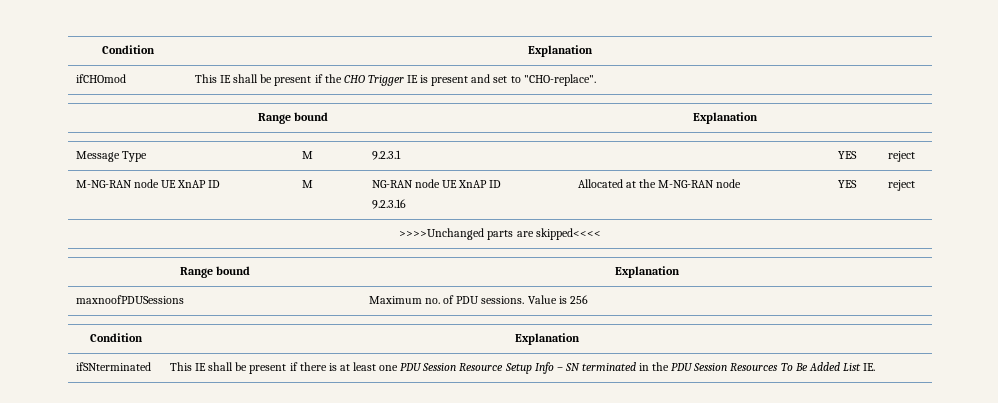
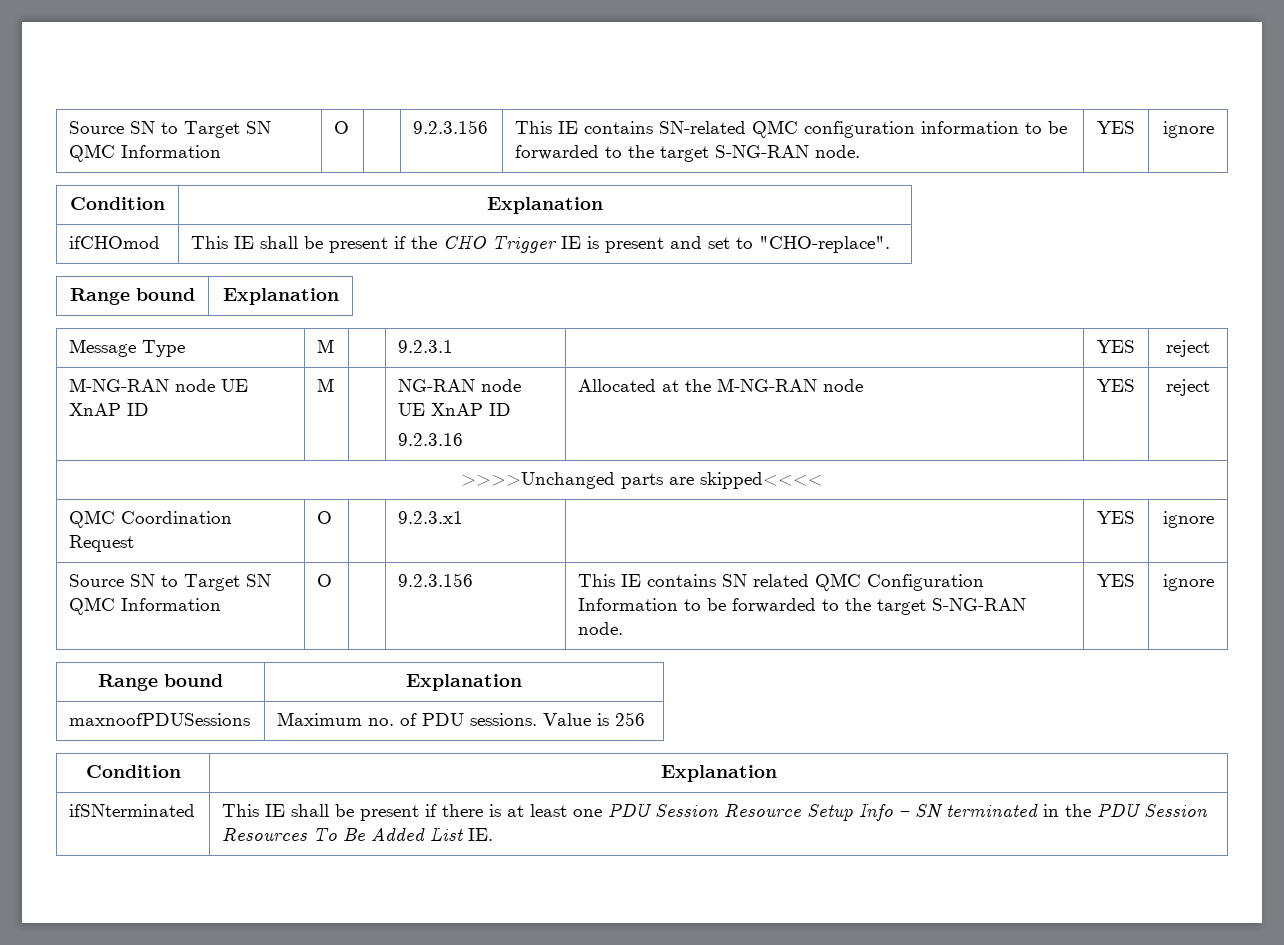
(102, 49) none -> [69,121,272,138] [69,144,222,162] [334,121,350,134] [413,120,489,134] [515,120,1068,138] [515,145,861,162] [1097,121,1135,134] [1162,121,1214,138] Source SN to Target SN QMC Information | O | | 9.2.3.156 | This IE contains SN-related QMC configuration information to be forwarded to the target S-NG-RAN node. | YES | ignore //
(601, 234) none -> [69,510,233,528] [69,535,135,552] [317,511,333,524] [398,511,464,524] [1097,511,1135,524] [1162,511,1214,528] [69,574,272,591] [69,597,222,615] [317,574,333,587] [398,573,474,587] [578,573,985,591] [578,598,1027,615] [578,622,624,635] [1097,574,1135,587] [1162,574,1214,591] // QMC Coordination Request | O | | 9.2.3.x1 | | YES | ignore // Source SN to Target SN QMC Information | O | | 9.2.3.156 | This IE contains SN related QMC Configuration Information to be forwarded to the target S-NG-RAN node. | YES | ignore

